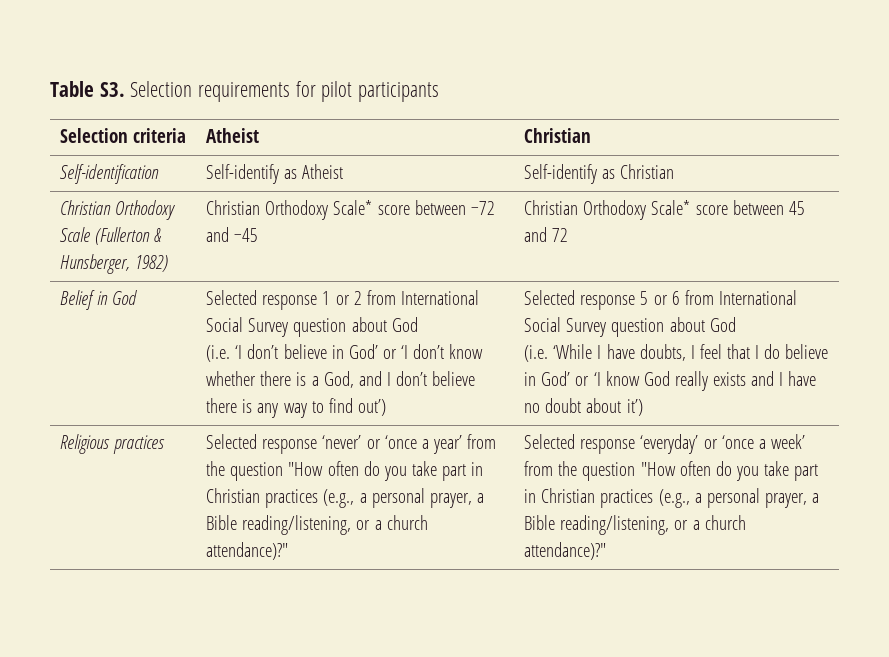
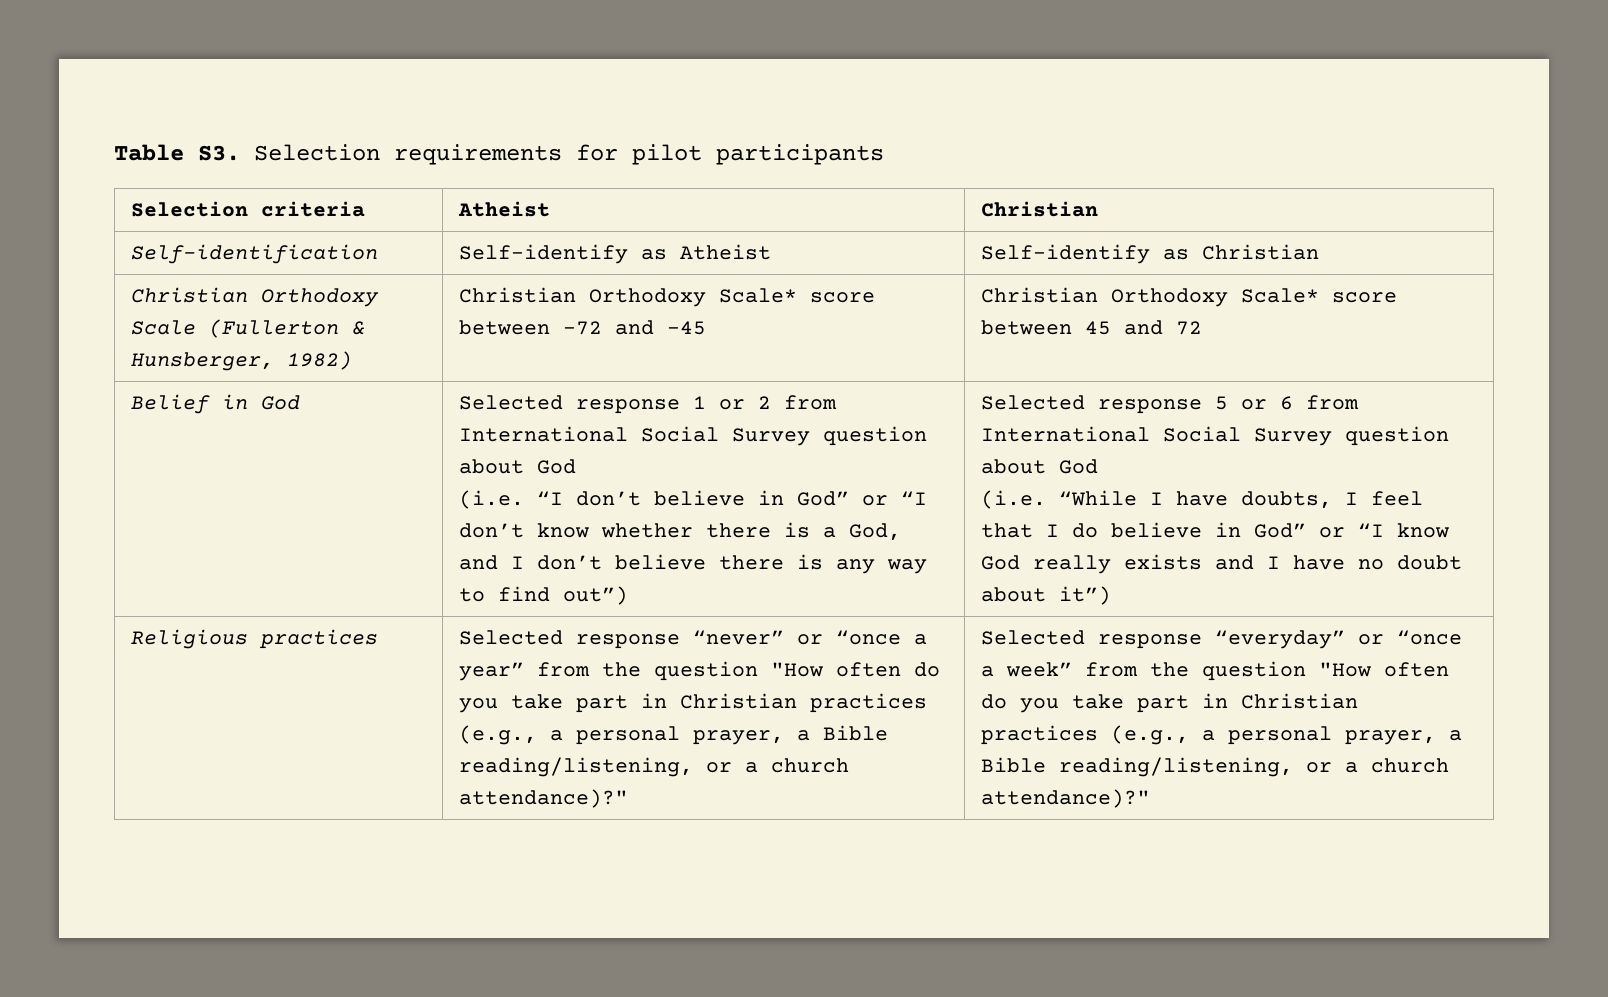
[235,345,243,359] ‘I -> [536,491,563,505] “I
[348,344,409,359] God’ or ‘I -> [796,491,927,506] God” or “I
[357,399,386,416] out’) -> [562,586,628,605] out”)
[553,344,593,359] ‘While -> [1058,490,1137,506] “While
[541,371,601,386] God’ or ‘I -> [1253,523,1384,538] God” or “I
[626,399,643,416] it’) -> [1058,586,1111,605] it”)
[322,435,462,454] ‘never’ or ‘once a year’ -> [692,630,927,645] [458,662,524,681] “never” or “once a year”
[640,434,805,454] ‘everyday’ or ‘once a week’ -> [1214,630,1462,649] [980,662,1072,677] “everyday” or “once a week”

